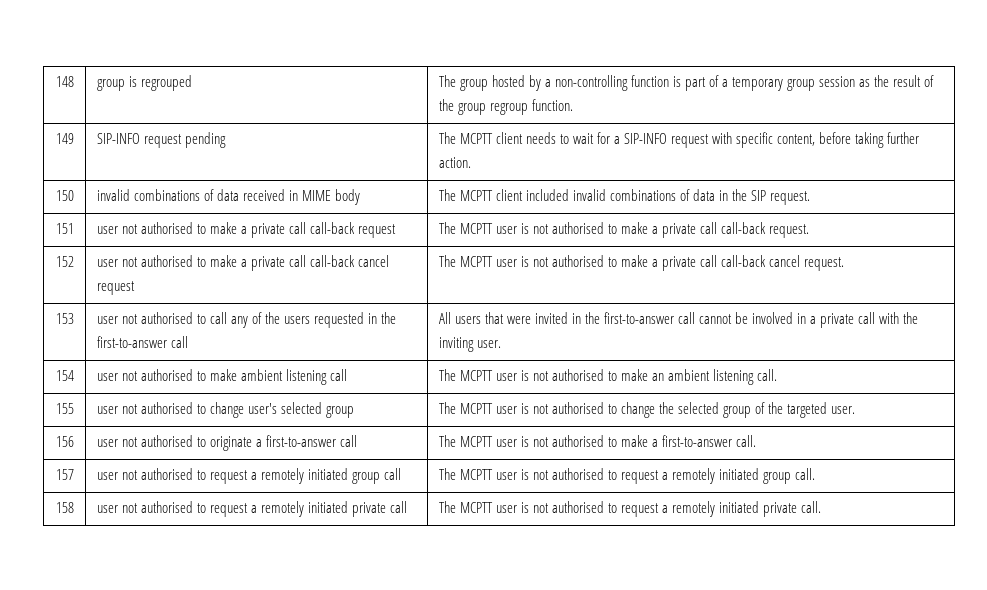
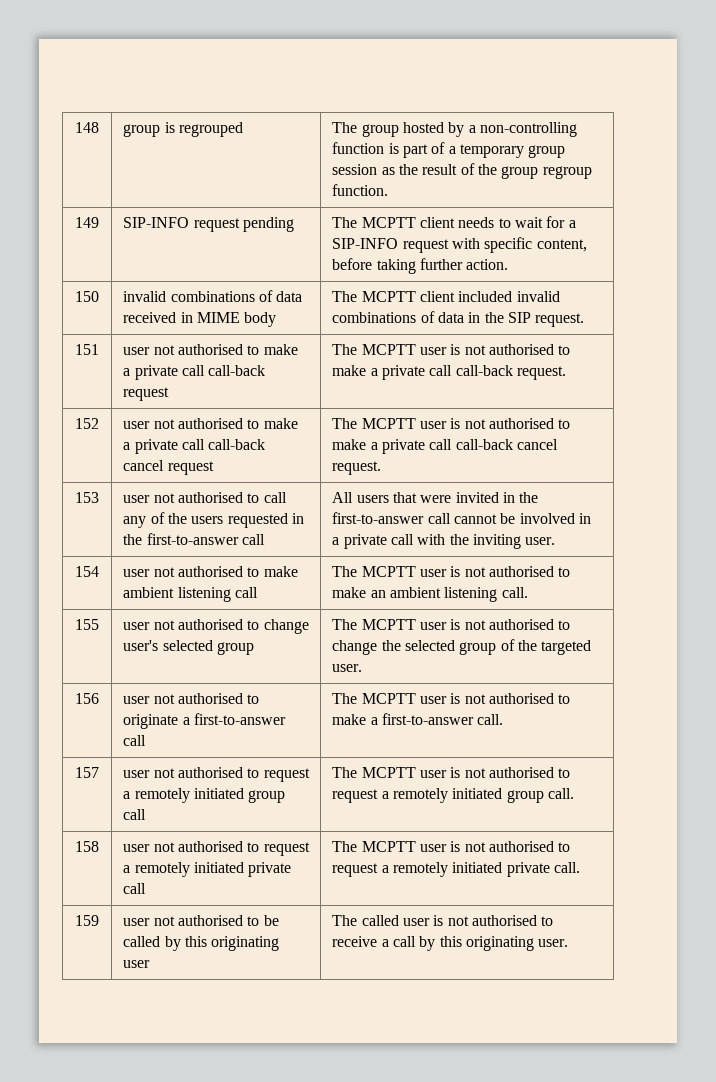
(822, 507) none -> [75,915,99,926] [123,915,279,926] [123,936,280,951] [123,960,151,968] [332,915,554,926] [332,936,569,951] // 159 | user not authorised to be called by this originating user | The called user is not authorised to receive a call by this originating user.

